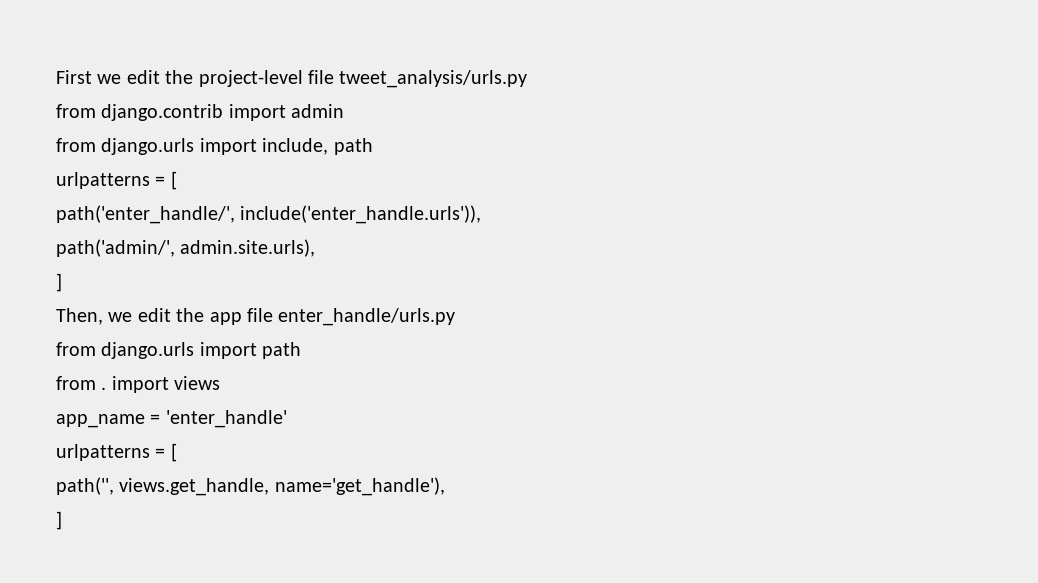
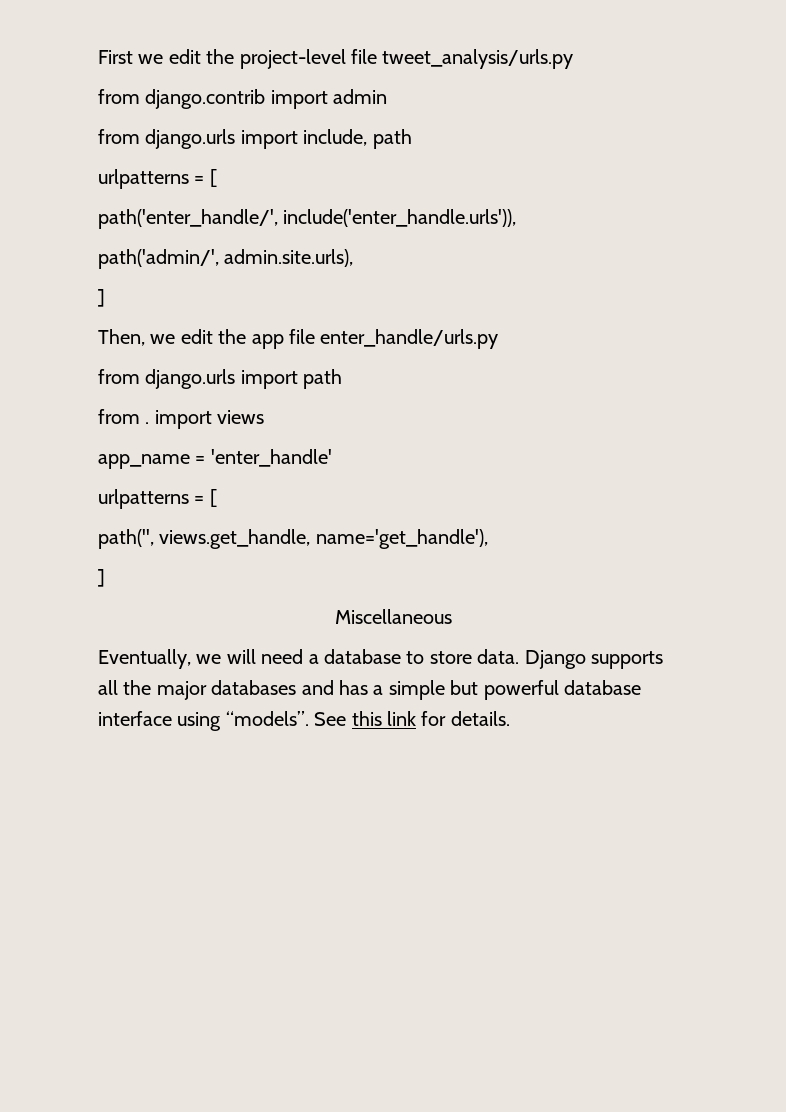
(62, 520) none -> [334,609,452,624] [98,649,663,669] [98,680,641,700] [98,711,510,731] // Miscellaneous // Eventually, we will need a database to store data. Django supports all the major databases and has a simple but powerful database interface using “models”. See this link for details.

